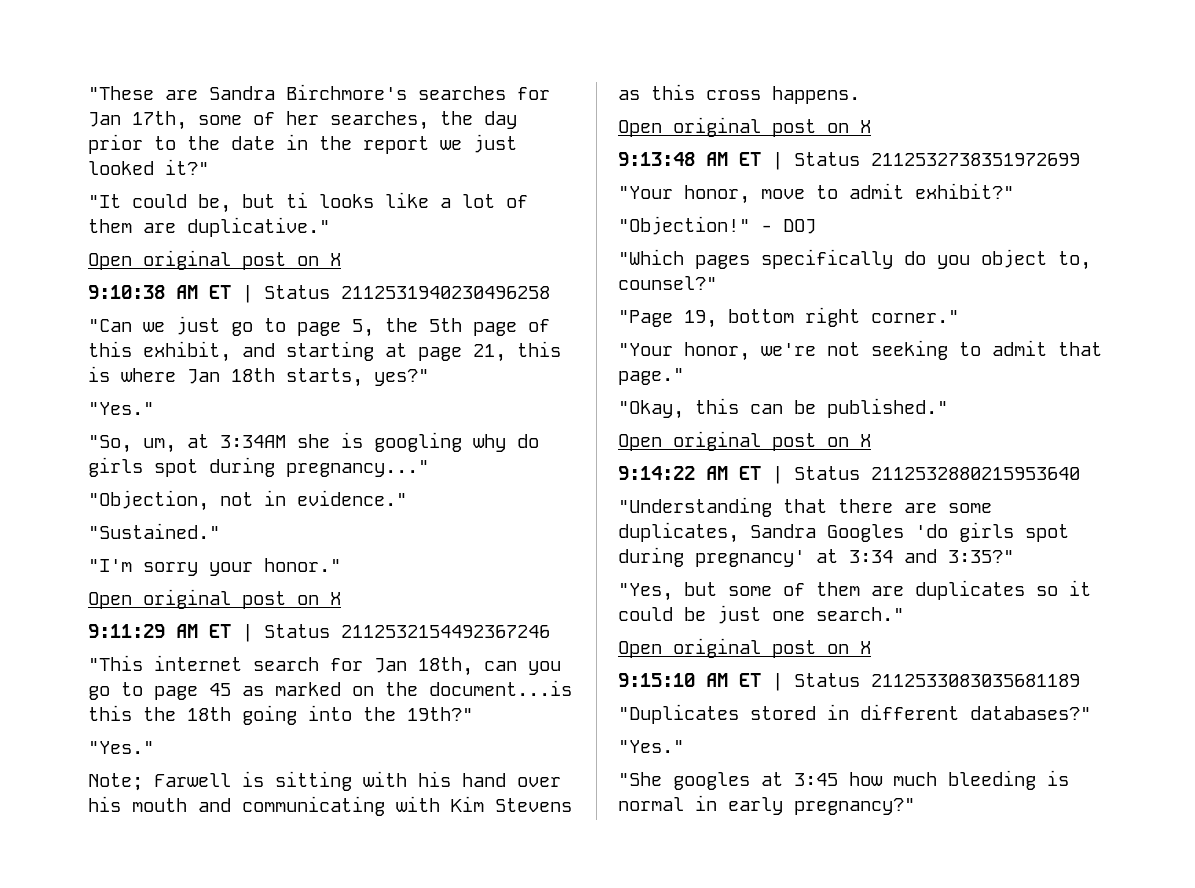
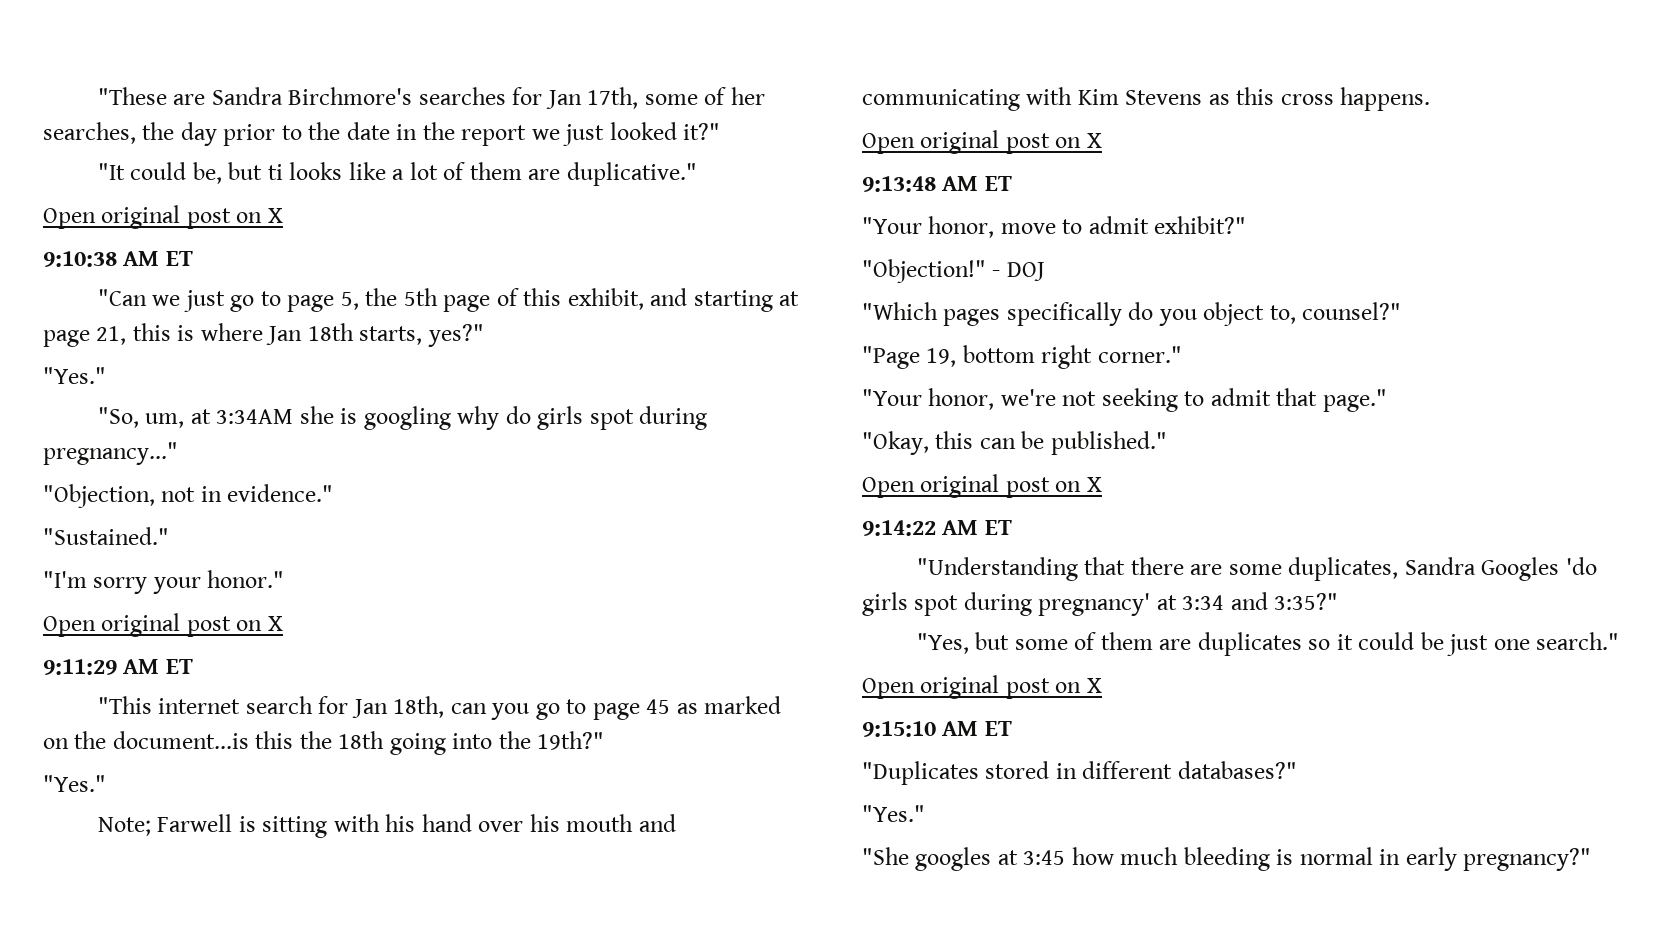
[242,285,550,303] | Status 2112531940230496258 -> (193, 258) none
[242,624,550,642] | Status 2112532154492367246 -> (193, 666) none
[772,152,1080,170] | Status 2112532738351972699 -> (1012, 183) none
[772,466,1080,484] | Status 2112532880215953640 -> (1012, 527) none
[772,673,1080,691] | Status 2112533083035681189 -> (1012, 728) none

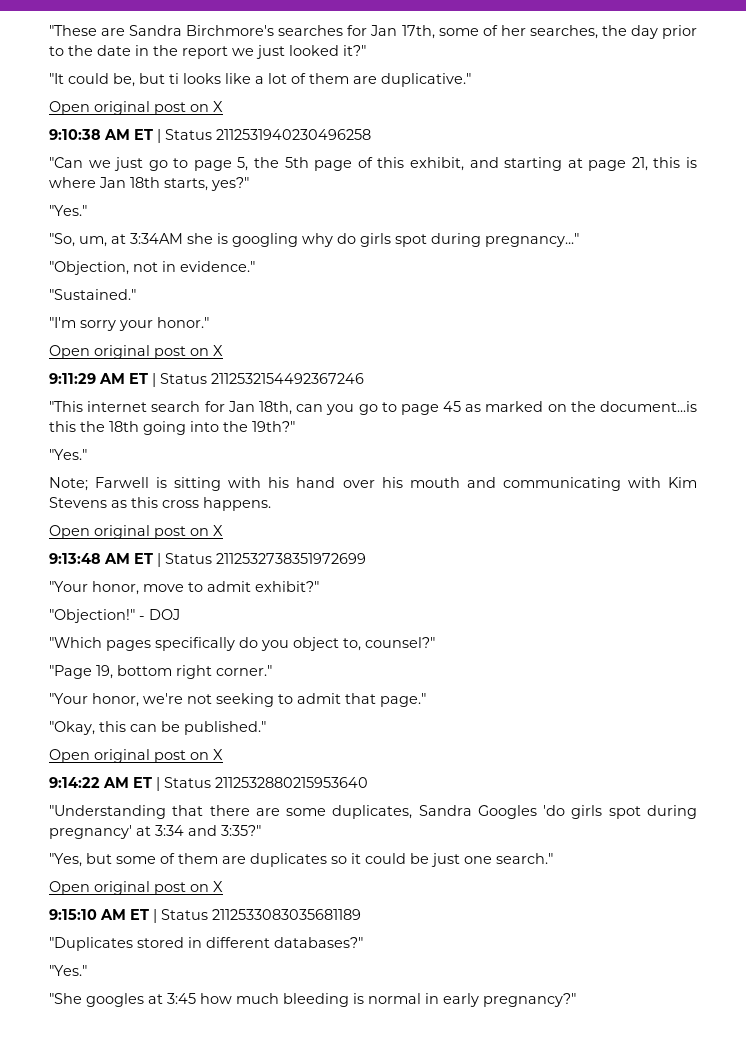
(193, 258) none -> [157,129,371,143] | Status 2112531940230496258
(193, 666) none -> [152,373,364,387] | Status 2112532154492367246
(1012, 183) none -> [157,553,366,567] | Status 2112532738351972699
(1012, 527) none -> [156,777,368,791] | Status 2112532880215953640
(1012, 728) none -> [153,909,361,923] | Status 2112533083035681189

